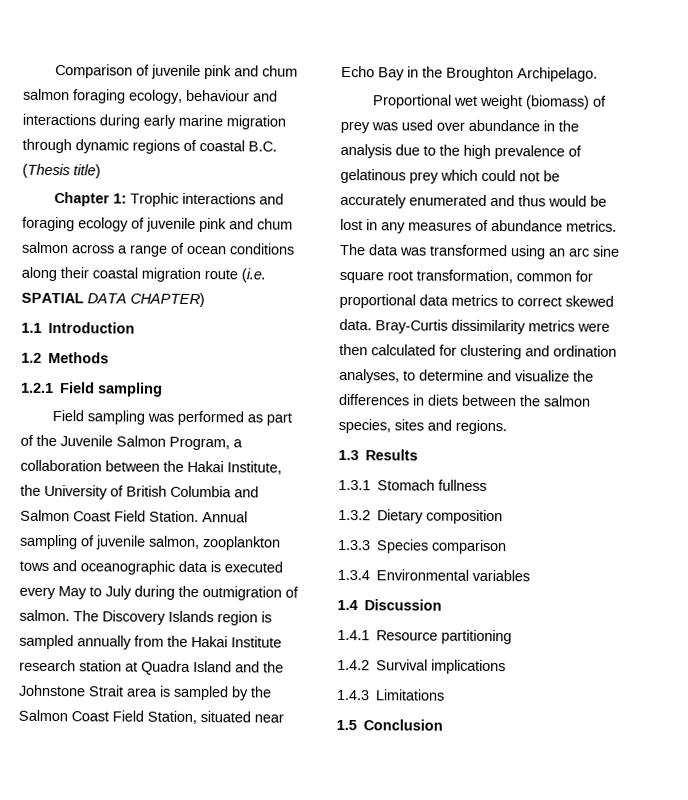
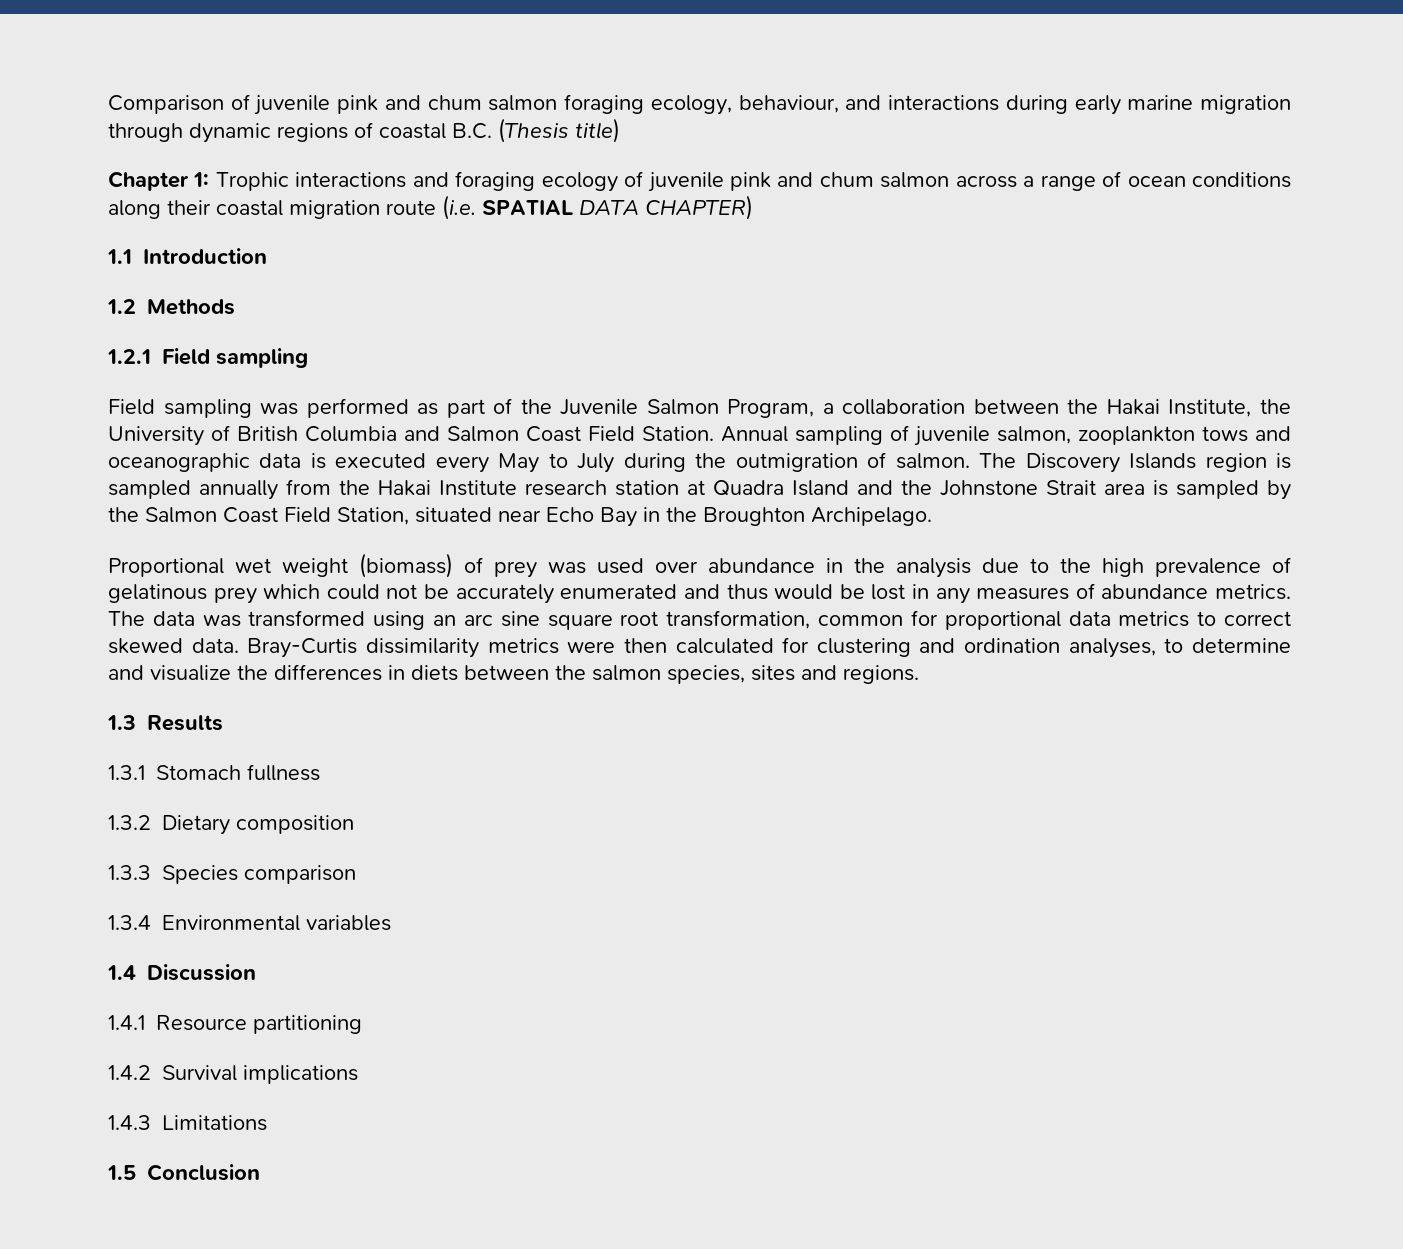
[186,89,250,102] behaviour -> [738,95,839,113] behaviour,

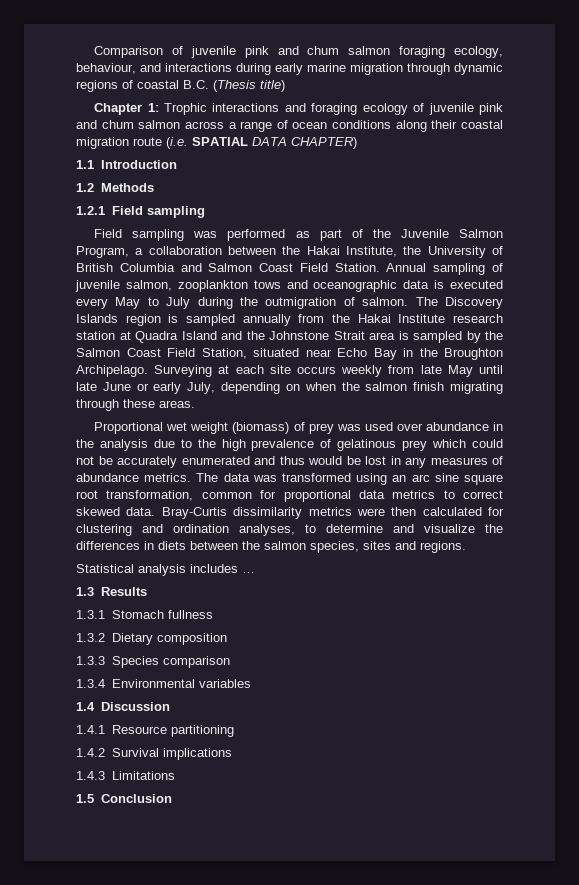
(932, 516) none -> [154,365,503,377] [76,382,503,394] [76,399,195,411] Surveying at each site occurs weekly from late May until late June or early July, depending on when the salmon finish migrating through these areas.
(919, 674) none -> [76,564,255,576] // Statistical analysis includes …

